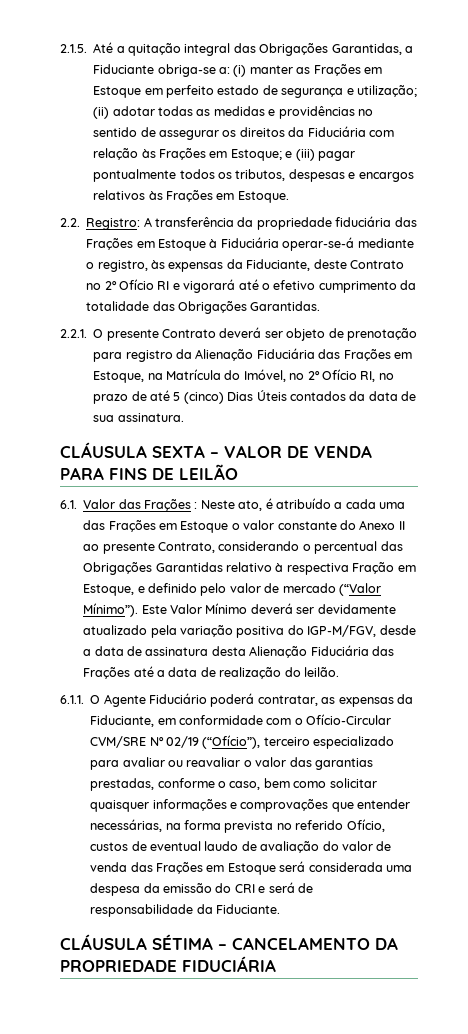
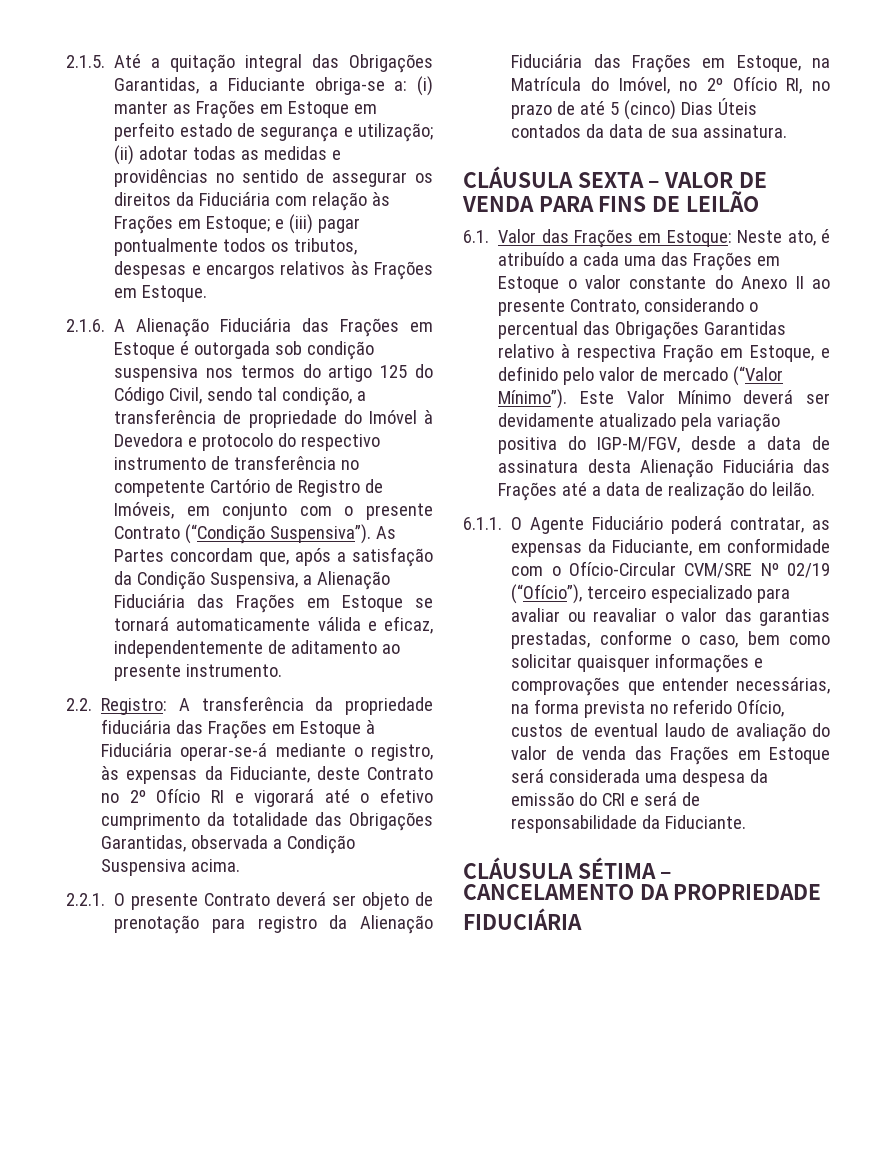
(289, 197) none -> [66,318,433,337] [114,341,375,360] [114,364,433,382] [114,387,367,406] [114,409,433,428] [114,433,381,451] [114,455,360,470] [114,479,384,497] [114,502,433,520] [114,524,397,544] [114,547,433,567] [114,571,391,590] [114,594,433,613] [114,616,433,634] [114,640,401,658] [114,664,283,681] // 2.1.6. A Alienação Fiduciária das Frações em Estoque é outorgada sob condição suspensiva nos termos do artigo 125 do Código Civil, sendo tal condição, a transferência de propriedade do Imóvel à Devedora e protocolo do respectivo instrumento de transferência no competente Cartório de Registro de Imóveis, em conjunto com o presente Contrato (“Condição Suspensiva”). As Partes concordam que, após a satisfação da Condição Suspensiva, a Alienação Fiduciária das Frações em Estoque se tornará automaticamente válida e eficaz, independentemente de aditamento ao presente instrumento.
[250,301,321,311] Garantidas. -> [101,835,356,854] [101,859,241,876] Garantidas, observada a Condição Suspensiva acima.
[194,502,198,509] : -> [638,230,732,247] em Estoque:

